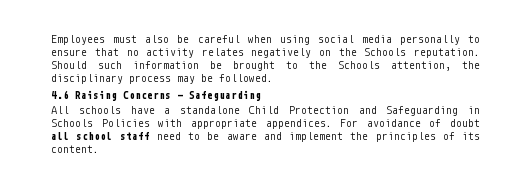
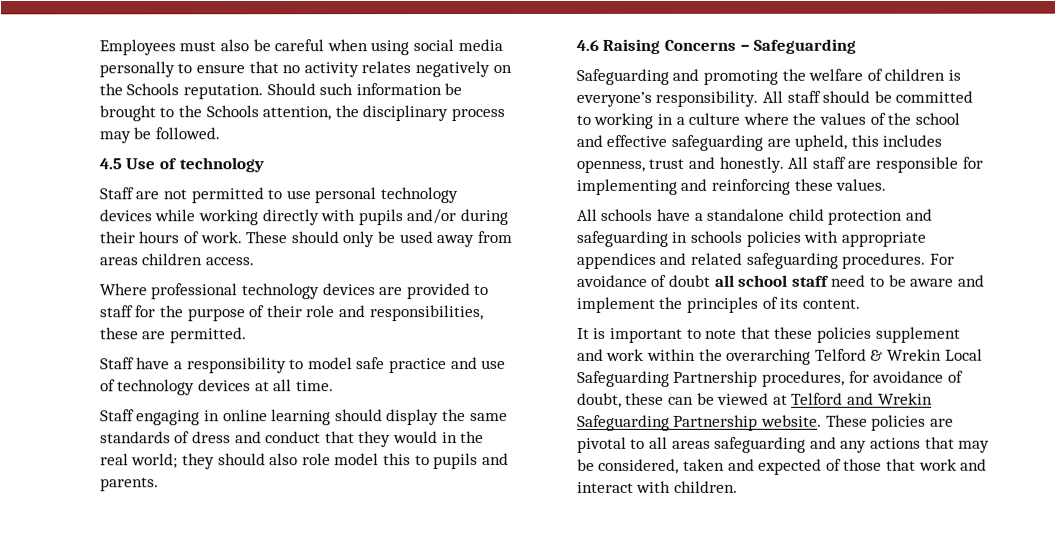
(274, 78) none -> [98,157,264,173] [98,187,458,204] [98,209,508,226] [98,231,512,248] [98,253,254,266] [99,283,490,300] [99,305,484,322] [99,327,247,344] [99,357,507,374] [99,379,334,396] [99,409,508,426] [99,431,485,448] [99,453,509,470] [99,477,159,492] // 4.5 Use of technology // Staff are not permitted to use personal technology devices while working directly with pupils and/or during their hours of work. These should only be used away from areas children access. // Where professional technology devices are provided to staff for the purpose of their role and responsibilities, these are permitted. // Staff have a responsibility to model safe practice and use of technology devices at all time. // Staff engaging in online learning should display the same standards of dress and conduct that they would in the real world; they should also role model this to pupils and parents.
(262, 95) none -> [575,68,961,85] [575,90,974,107] [575,112,960,129] [575,134,943,151] [575,156,983,173] [575,178,887,195] // Safeguarding and promoting the welfare of children is everyone’s responsibility. All staff should be committed to working in a culture where the values of the school and effective safeguarding are upheld, this includes openness, trust and honestly. All staff are responsible for implementing and reinforcing these values.
[249,106,480,116] [51,119,332,129] Child Protection and Safeguarding in Schools Policies with appropriate appendices. -> [787,208,932,225] [575,230,926,247] [575,252,926,269] child protection and safeguarding in schools policies with appropriate appendices and related safeguarding procedures.
(100, 149) none -> [576,326,961,343] [576,348,983,365] [576,370,964,387] [576,392,933,408] [576,414,954,431] [576,436,991,453] [576,458,988,475] [576,480,738,493] // It is important to note that these policies supplement and work within the overarching Telford & Wrekin Local Safeguarding Partnership procedures, for avoidance of doubt, these can be viewed at Telford and Wrekin Safeguarding Partnership website. These policies are pivotal to all areas safeguarding and any actions that may be considered, taken and expected of those that work and interact with children.

